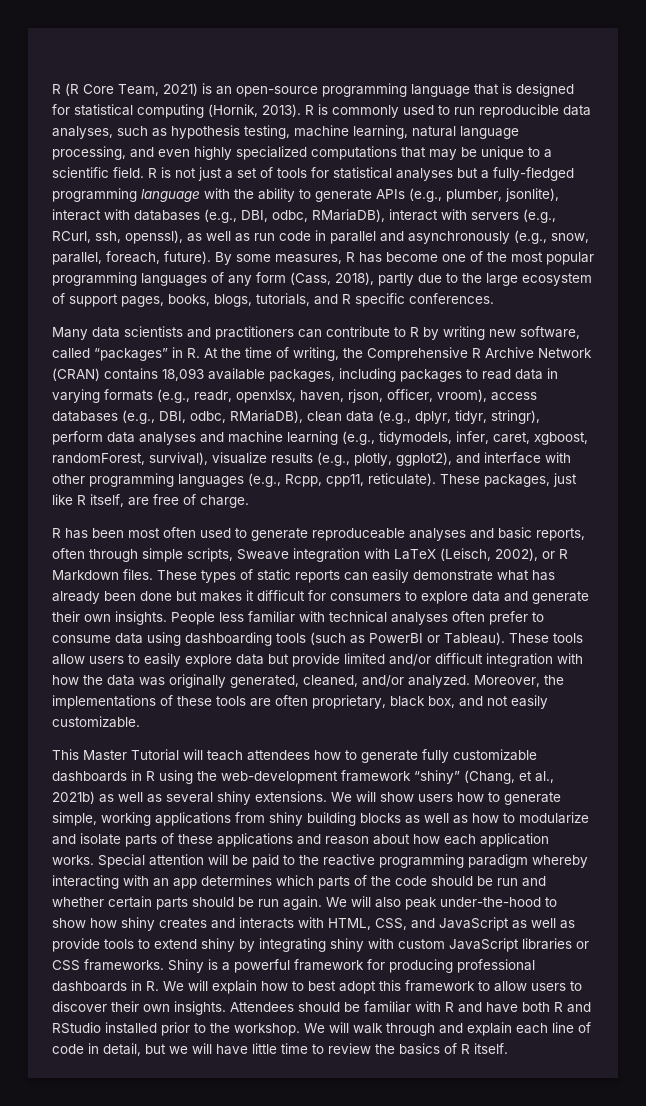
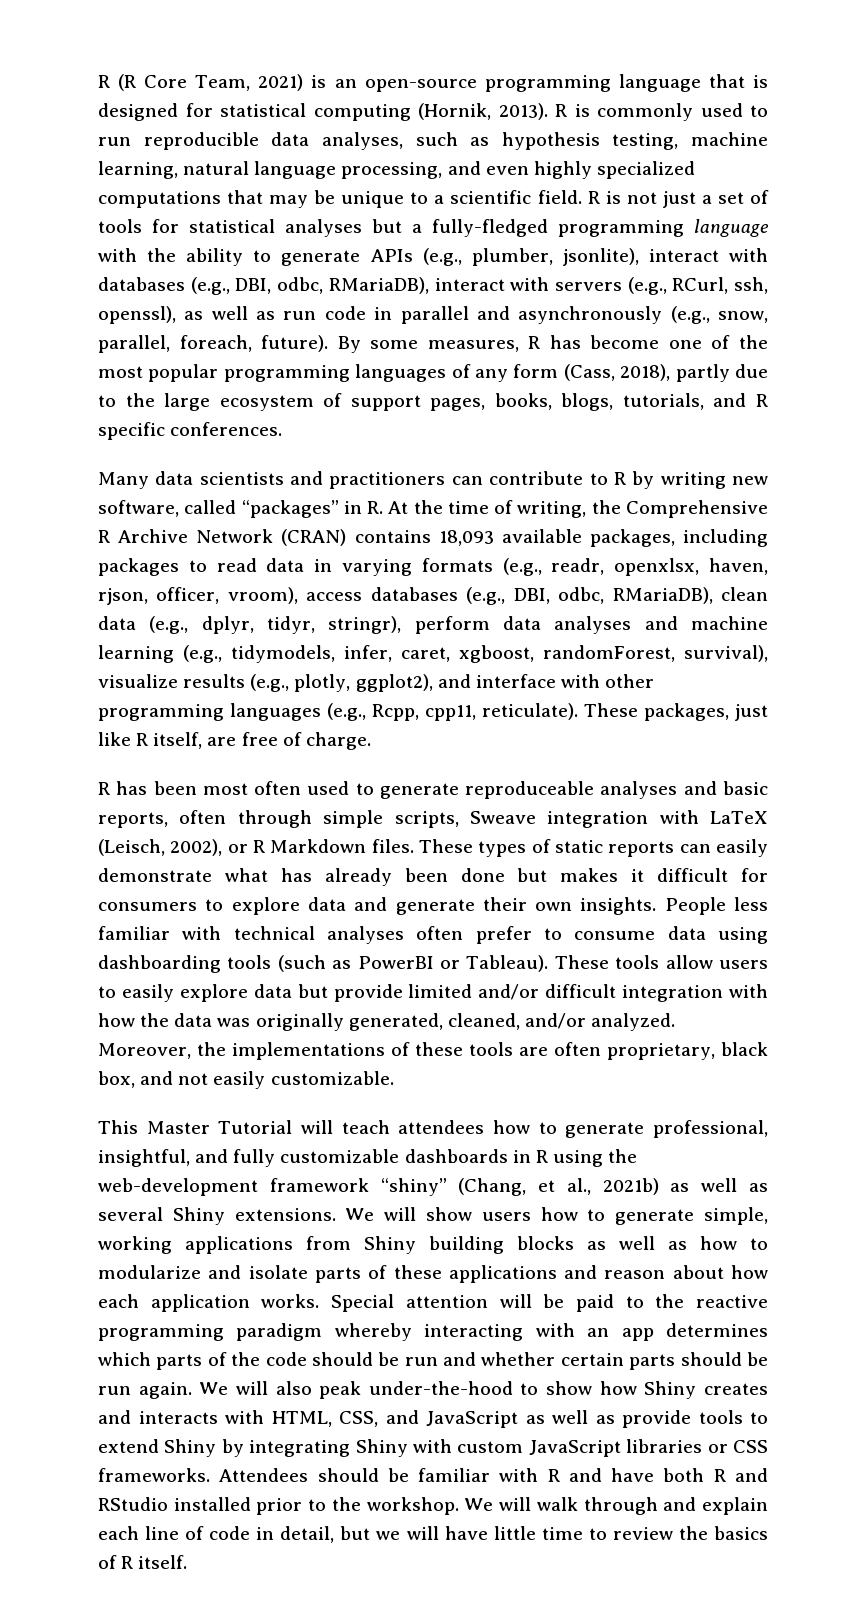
(418, 756) none -> [653,1120,768,1138] [98,1149,229,1167] professional, insightful, and
[217,791,251,805] shiny -> [172,1207,225,1225] Shiny
[269,812,303,826] shiny -> [364,1236,416,1254] Shiny
[121,917,155,931] shiny -> [644,1381,697,1399] Shiny
[201,938,235,952] shiny -> [164,1439,217,1457] Shiny
[330,938,364,952] shiny -> [355,1439,408,1457] Shiny
[168,959,535,973] [52,980,582,994] [52,1001,226,1015] Shiny is a powerful framework for producing professional dashboards in R. We will explain how to best adopt this framework to allow users to discover their own insights. -> (210, 1475) none

